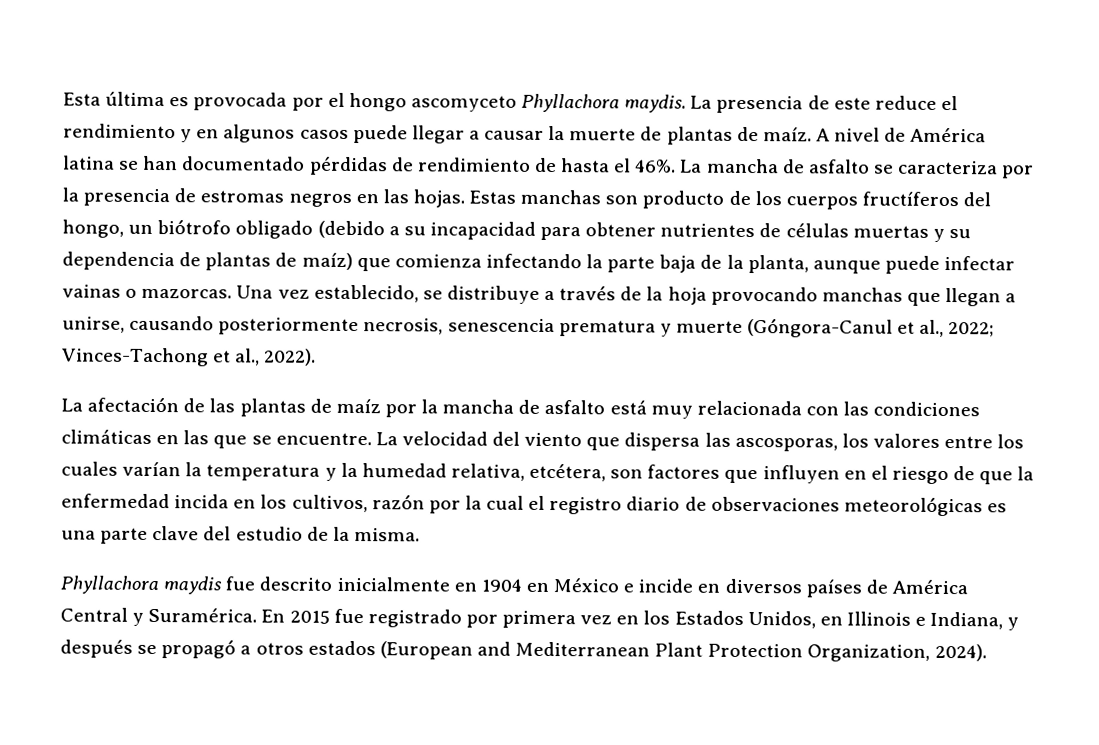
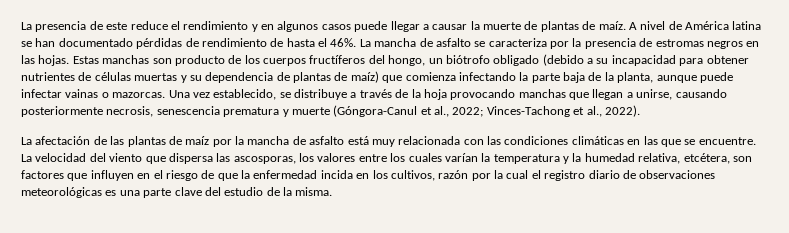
[63,91,687,113] Esta última es provocada por el hongo ascomyceto Phyllachora maydis. -> (21, 26) none
[60,575,968,598] [60,607,1020,631] [60,639,987,662] // Phyllachora maydis fue descrito inicialmente en 1904 en México e incide en diversos países de América Central y Suramérica. En 2015 fue registrado por primera vez en los Estados Unidos, en Illinois e Indiana, y después se propagó a otros estados (European and Mediterranean Plant Protection Organization, 2024). -> (333, 191) none

